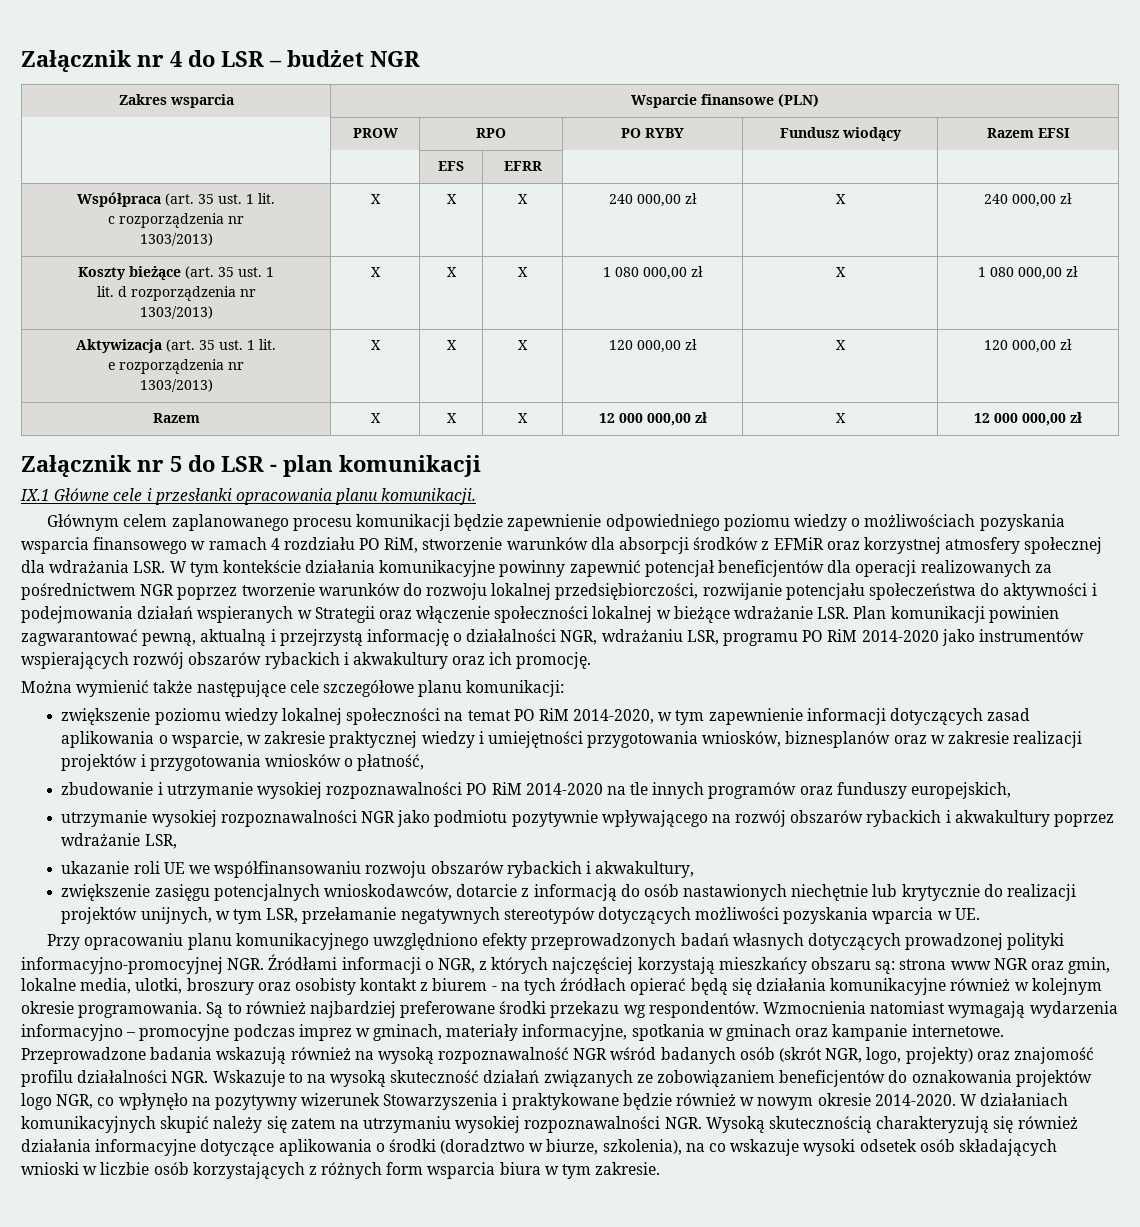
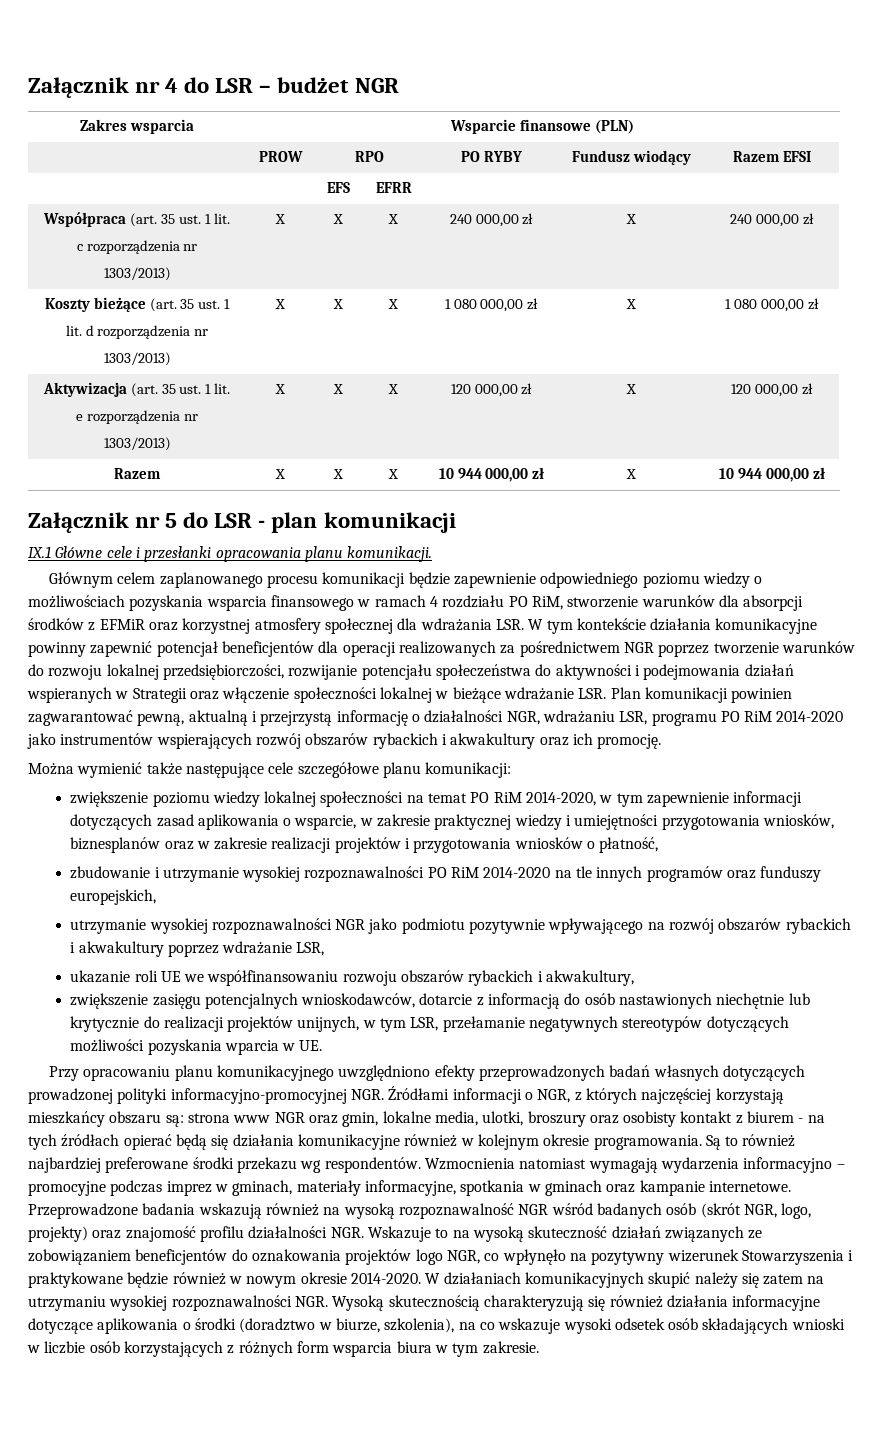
[598,412,707,426] [835,413,846,423] [974,413,1018,423] 12 000 000,00 zł | X | 12 000 -> [438,467,546,482] [626,469,636,479] [719,468,763,479] 10 944 000,00 zł | X | 10 944

